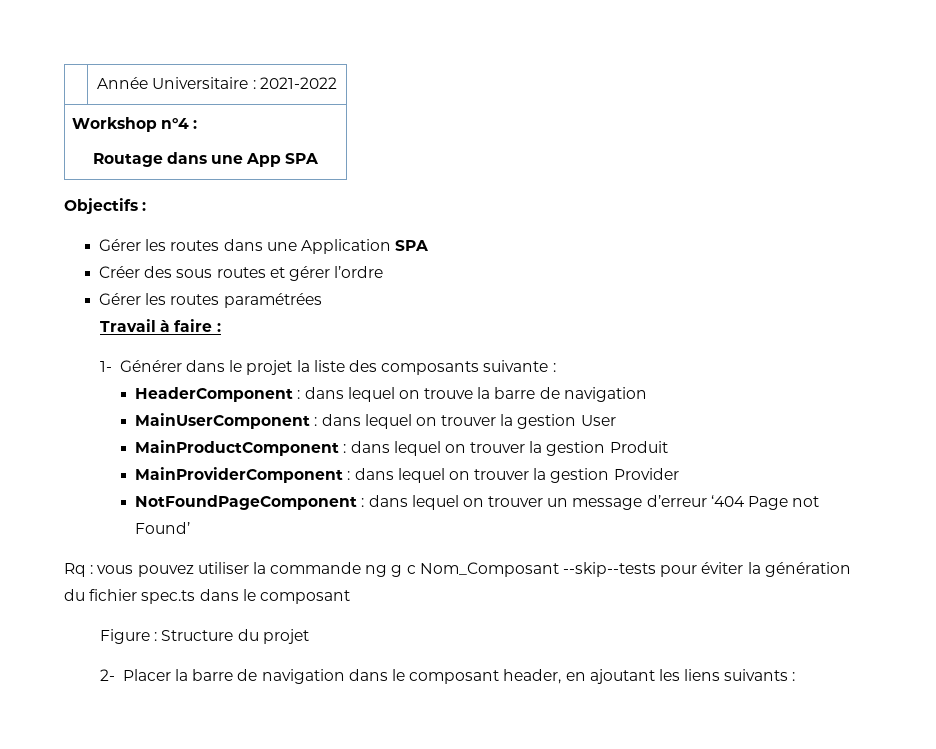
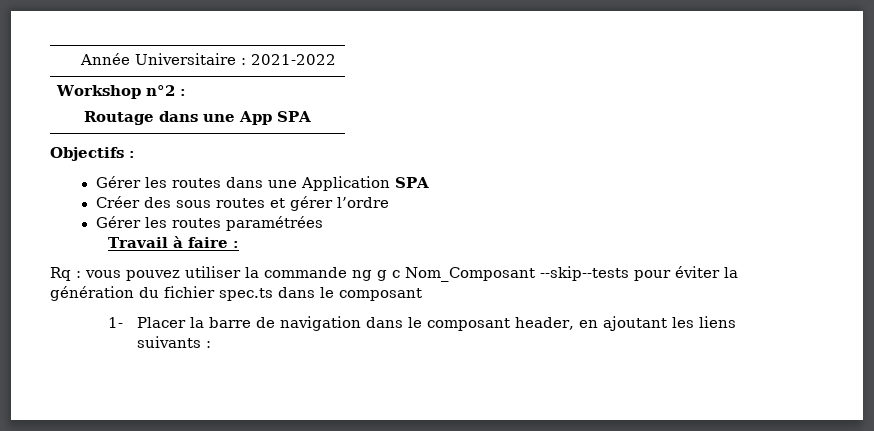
[160,118,189,129] n°4 -> [146,85,176,96] n°2
[100,360,556,375] [135,387,647,402] [135,413,616,429] [135,440,668,456] [135,467,679,483] [135,495,820,510] [135,522,191,534] // 1- Générer dans le projet la liste des composants suivante : // HeaderComponent : dans lequel on trouve la barre de navigation // MainUserComponent : dans lequel on trouver la gestion User // MainProductComponent : dans lequel on trouver la gestion Produit // MainProviderComponent : dans lequel on trouver la gestion Provider // NotFoundPageComponent : dans lequel on trouver un message d’erreur ‘404 Page not Found’ -> (240, 244) none
[100,629,309,644] [100,669,116,681] Figure : Structure du projet // 2- -> [108,317,124,328] 1-

